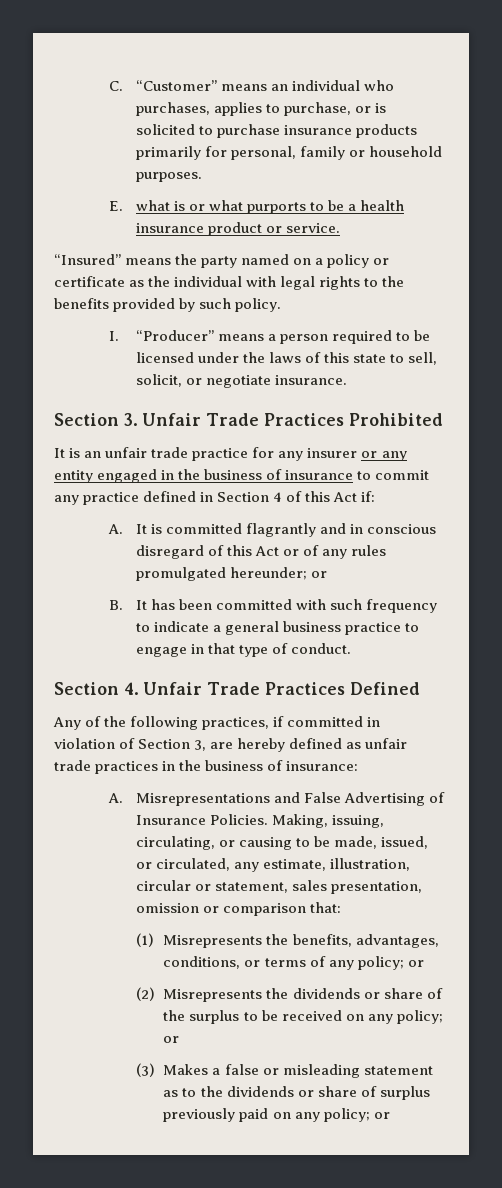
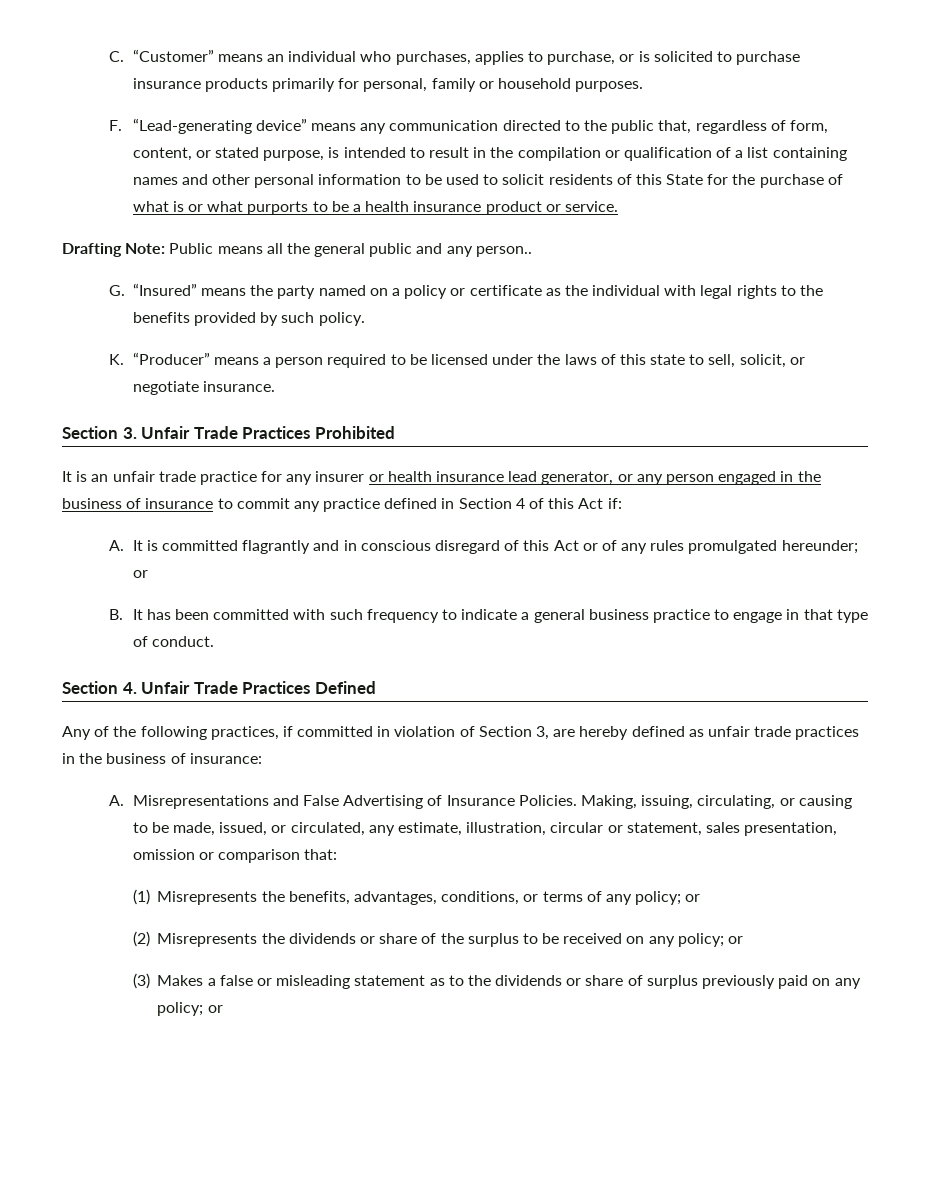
[108,201,123,211] E. -> [109,118,828,134] [132,147,847,161] [132,174,843,188] F. “Lead-generating device” means any communication directed to the public that, regardless of form, content, or stated purpose, is intended to result in the compilation or qualification of a list containing names and other personal information to be used to solicit residents of this State for the purchase of
(341, 228) none -> [62,243,532,257] [109,285,126,296] Drafting Note: Public means all the general public and any person.. // G.
[108,331,119,341] I. -> [109,354,125,365] K.
[381,451,407,461] [54,470,93,483] any entity -> [387,471,714,485] health insurance lead generator, or any person

